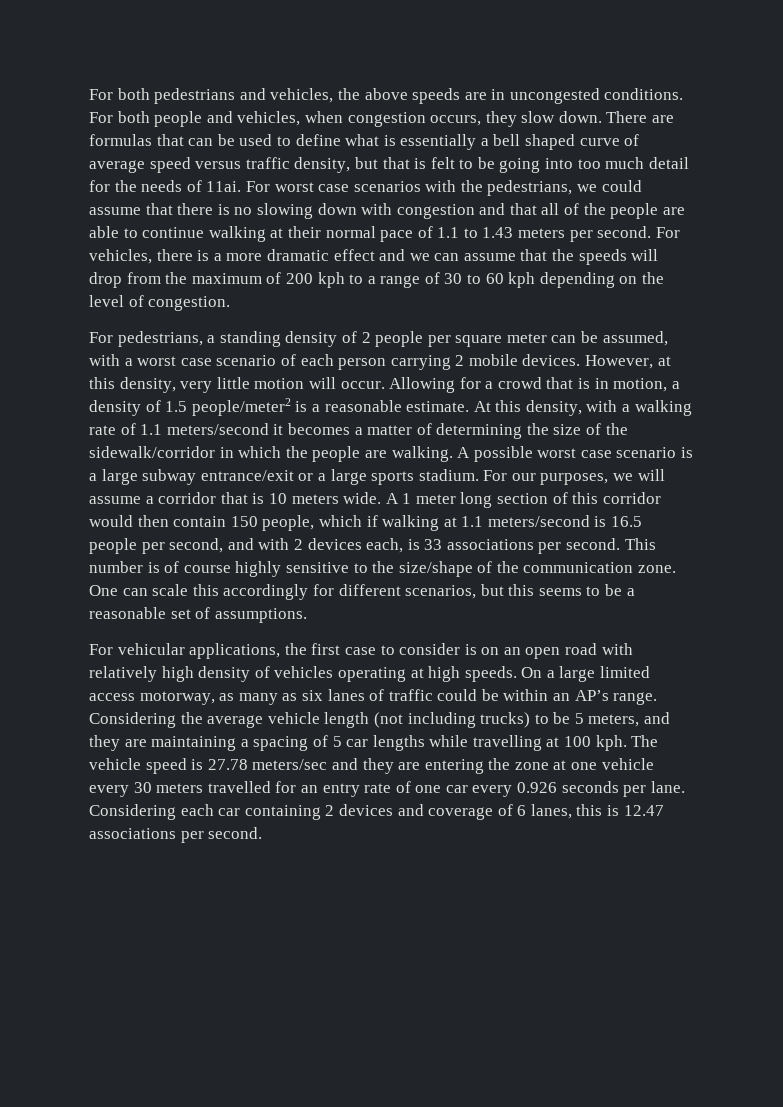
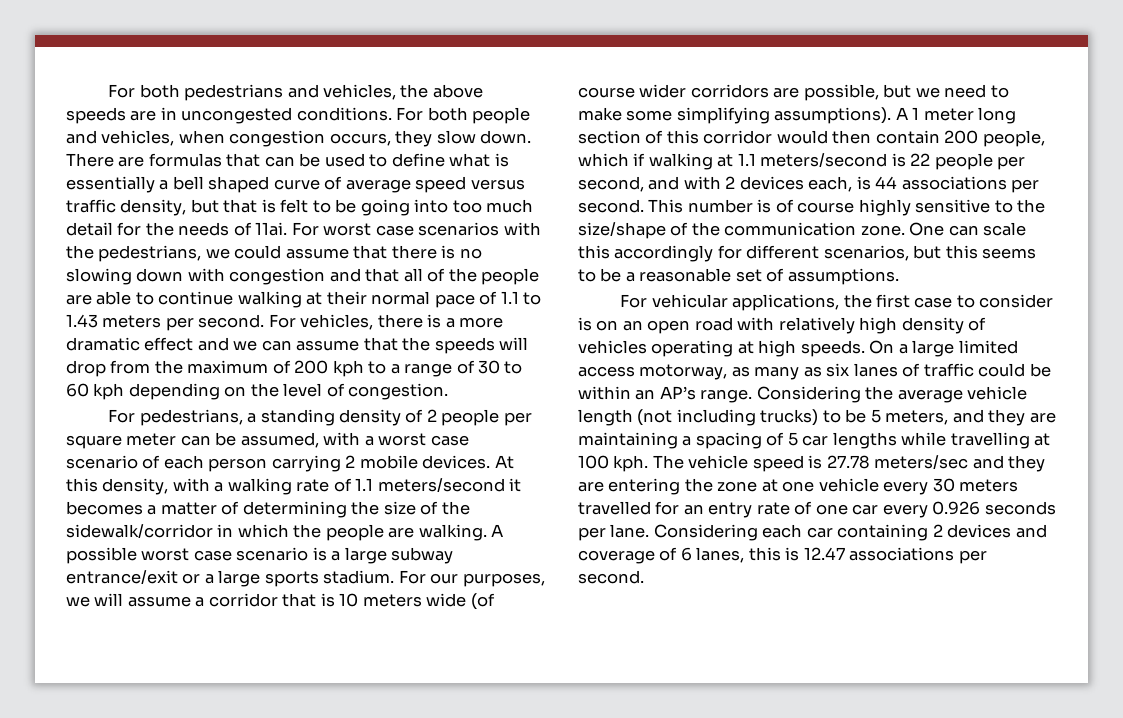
[585,355,671,369] [89,377,680,393] [89,398,470,416] However, at this density, very little motion will occur. Allowing for a crowd that is in motion, a density of 1.5 people/meter2 is a reasonable estimate. -> (491, 462) none
[343,492,382,504] wide. -> [426,593,495,610] [578,84,1009,101] [578,107,892,124] wide (of course wider corridors are possible, but we need to make some simplifying assumptions).
[230,516,258,527] 150 -> [944,130,979,144] 200
[611,516,643,527] 16.5 -> [910,153,931,166] 22
[424,539,443,550] 33 -> [875,176,898,189] 44

